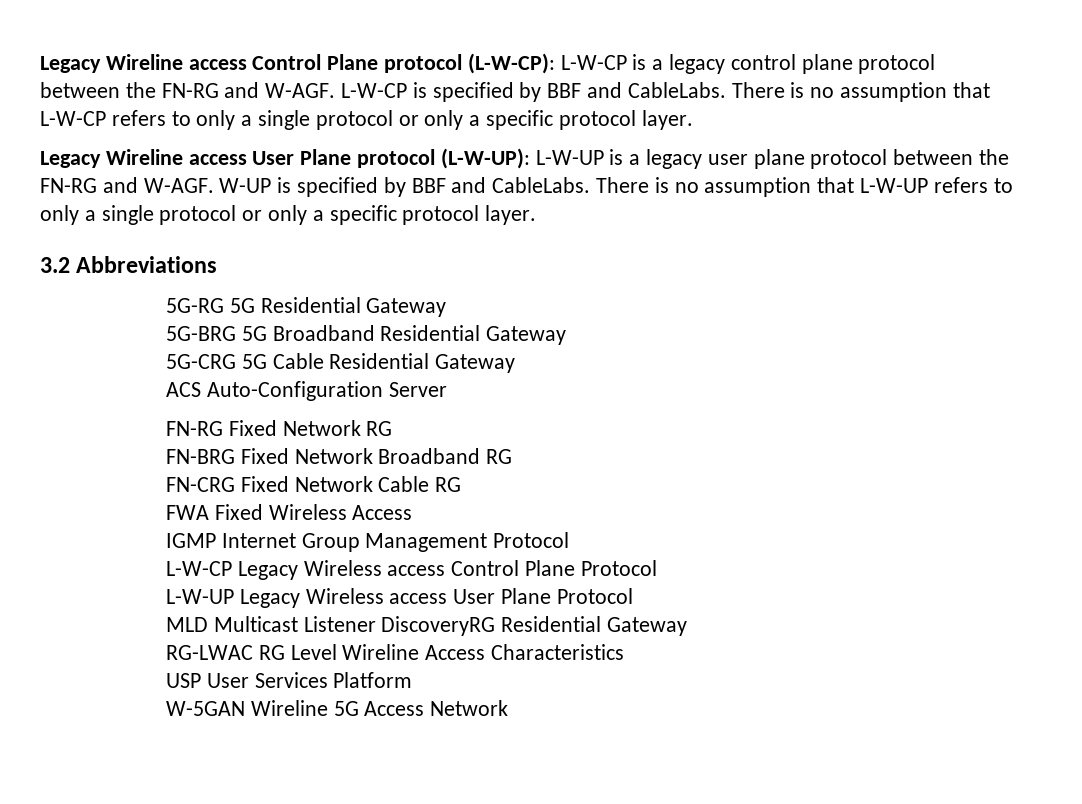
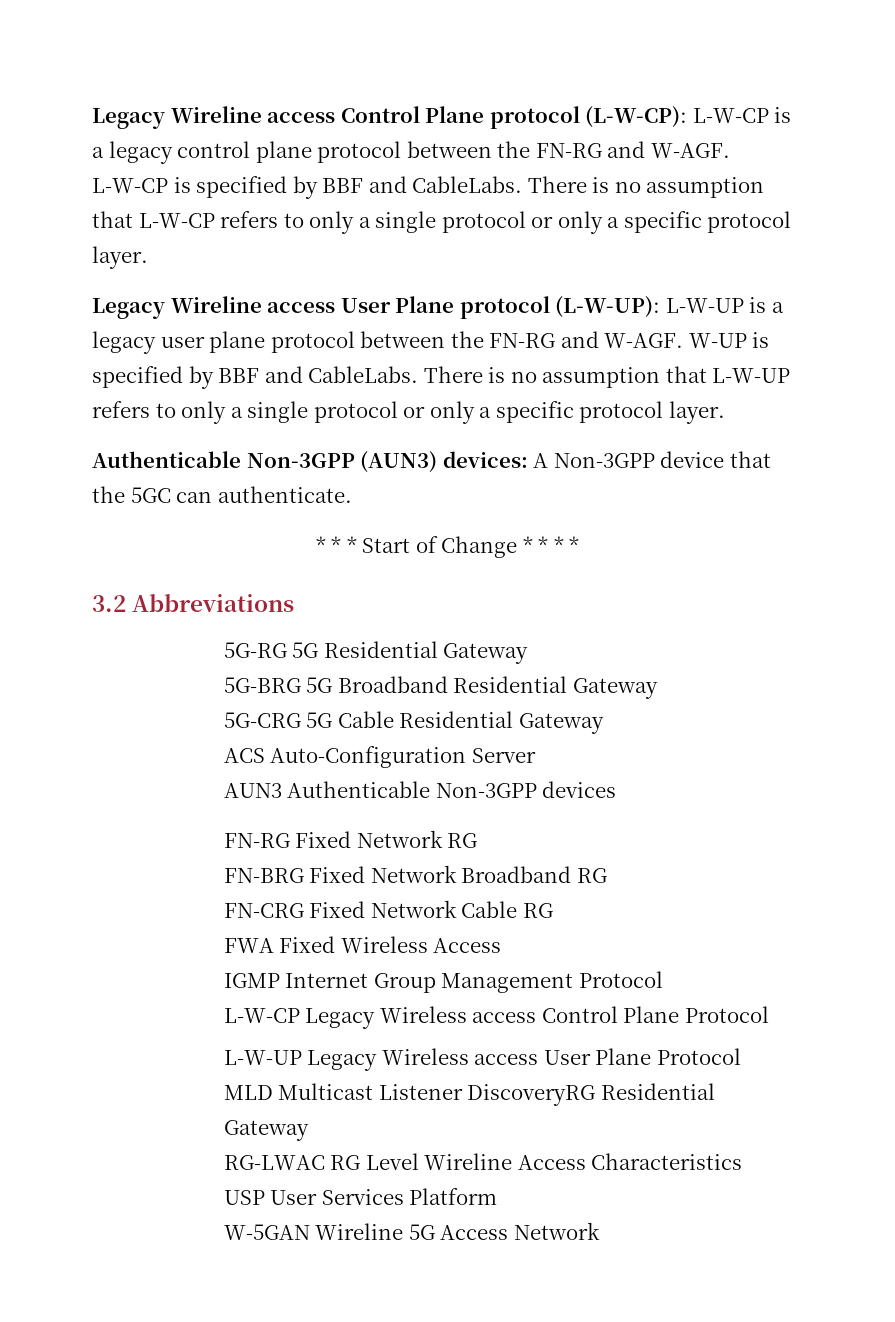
(537, 215) none -> [92,451,771,473] [92,486,352,503] [315,536,580,558] // Authenticable Non-3GPP (AUN3) devices: A Non-3GPP device that the 5GC can authenticate. // * * * Start of Change * * * *
(447, 389) none -> [223,781,617,798] // AUN3 Authenticable Non-3GPP devices

